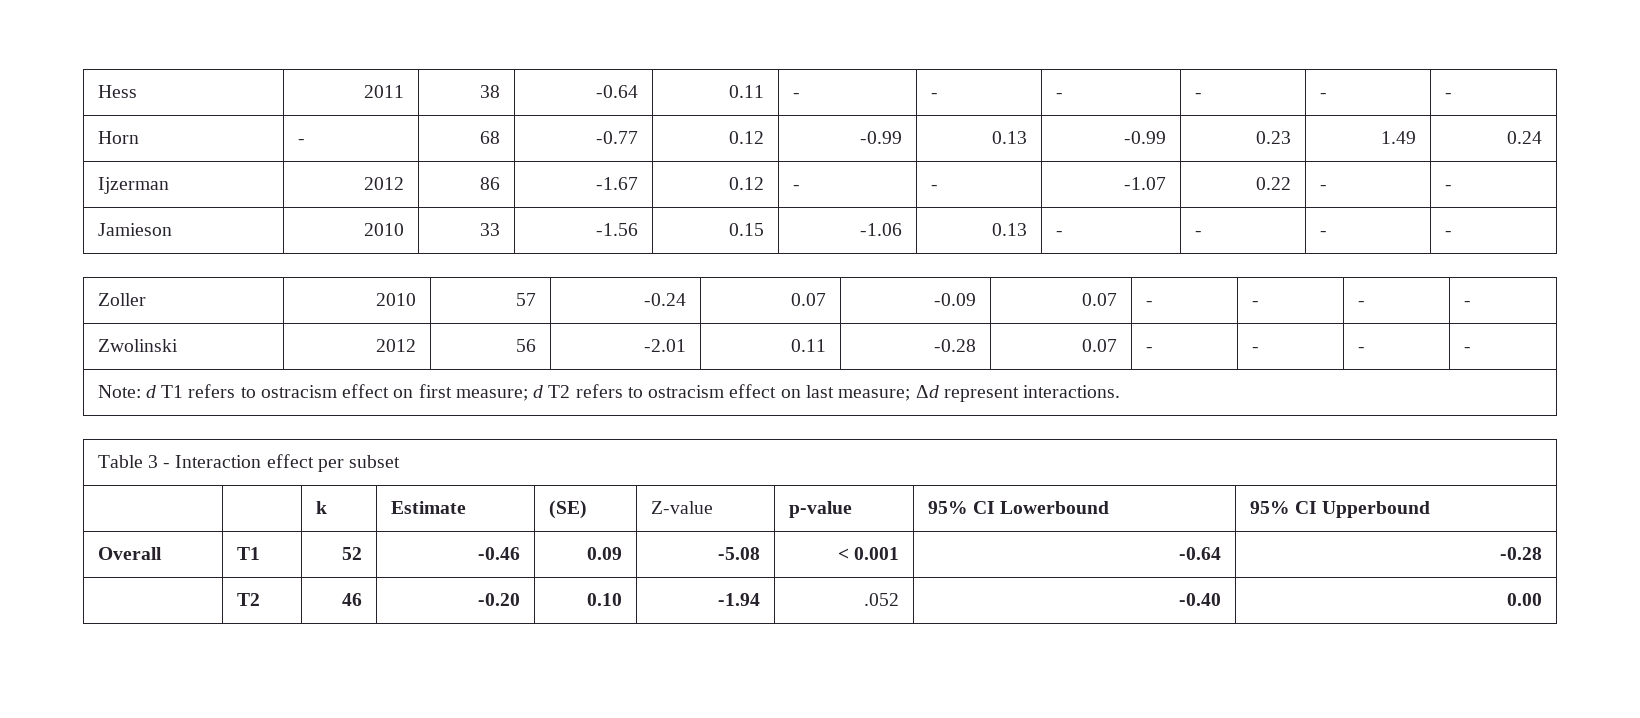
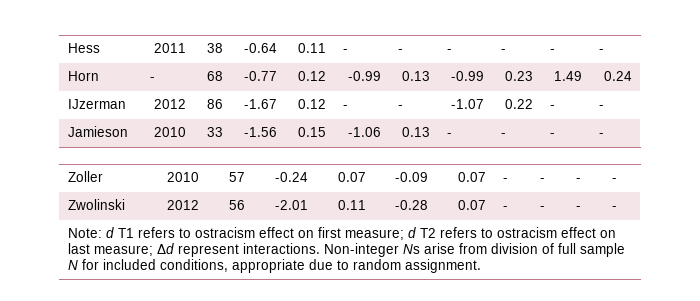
[97,177,169,194] Ijzerman -> [68,99,127,109] IJzerman
[97,454,401,472] [315,501,327,514] [390,501,466,514] [548,500,587,519] [650,501,713,514] [788,501,852,518] [927,501,1110,514] [1249,501,1431,518] [97,547,162,560] [236,547,260,560] [342,547,363,560] [478,547,521,560] [587,547,623,560] [718,547,761,560] [838,547,900,560] [1179,547,1222,560] [1500,547,1543,560] [236,593,260,606] [342,593,363,606] [478,593,521,606] [587,593,623,606] [718,593,761,606] [864,593,900,606] [1179,593,1222,606] [1507,593,1543,606] // Table 3 - Interaction effect per subset // | | k | Estimate | (SE) | Z-value | p-value | 95% CI Lowerbound | 95% CI Upperbound // Overall | T1 | 52 | -0.46 | 0.09 | -5.08 | < 0.001 | -0.64 | -0.28 // | T2 | 46 | -0.20 | 0.10 | -1.94 | .052 | -0.40 | 0.00 -> [324,243,626,257] [68,259,482,273] Non-integer Ns arise from division of full sample N for included conditions, appropriate due to random assignment.

